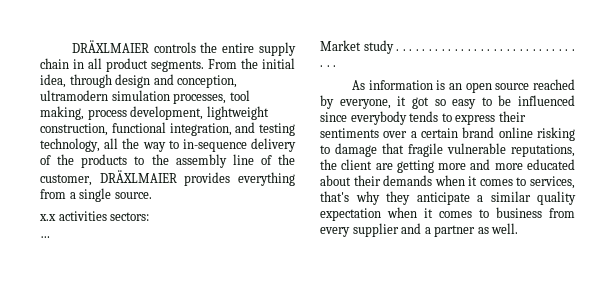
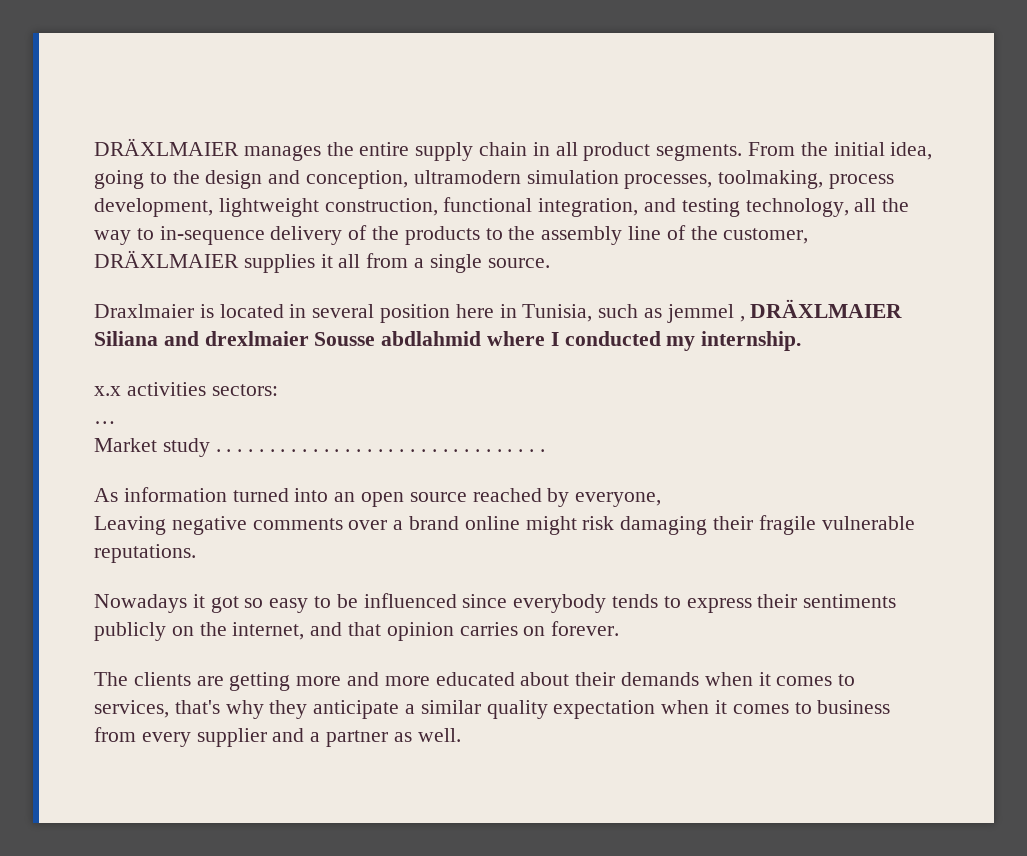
[71,40,196,53] DRÄXLMAIER controls -> [94,138,321,161] DRÄXLMAIER manages
[69,74,112,88] through -> [94,170,200,189] going to the
[229,90,250,101] [40,106,84,120] tool making, -> [718,170,824,189] toolmaking,
[184,172,295,186] provides everything -> [243,254,361,273] supplies it all
(152, 195) none -> [94,299,903,323] [94,331,802,351] // Draxlmaier is located in several position here in Tunisia, such as jemmel , DRÄXLMAIER Siliana and drexlmaier Sousse abdlahmid where I conducted my internship.
[436,80,446,90] is -> [232,488,329,502] turned into
(391, 104) none -> [94,515,915,535] [94,544,196,563] [94,594,187,613] // Leaving negative comments over a brand online might risk damaging their fragile vulnerable reputations. // Nowadays
[383,127,575,141] [320,143,575,157] [320,159,373,170] over a certain brand online risking to damage that fragile vulnerable reputations, the client -> [94,621,620,641] [94,672,191,686] publicly on the internet, and that opinion carries on forever. // The clients

